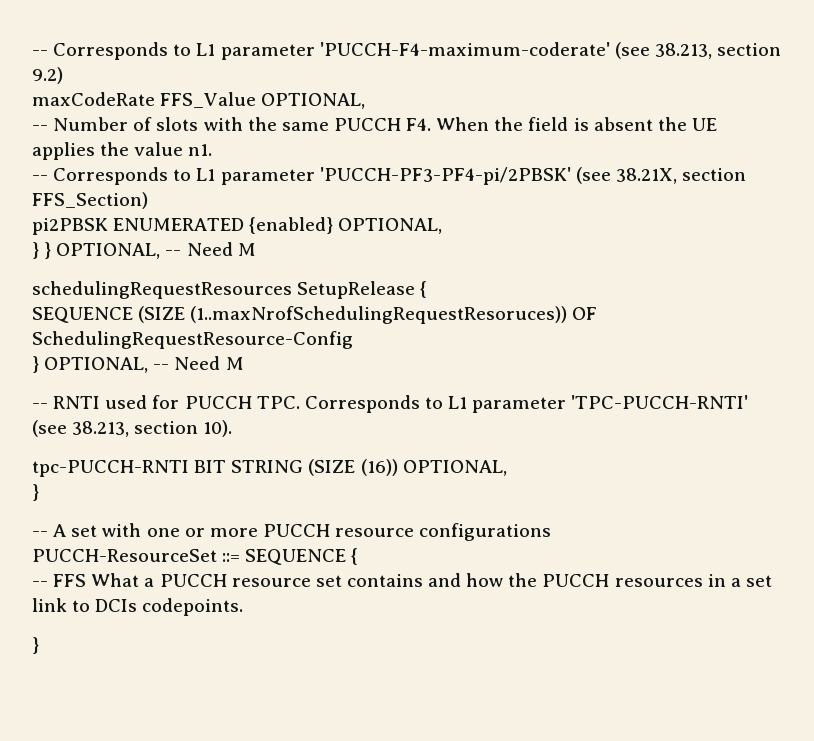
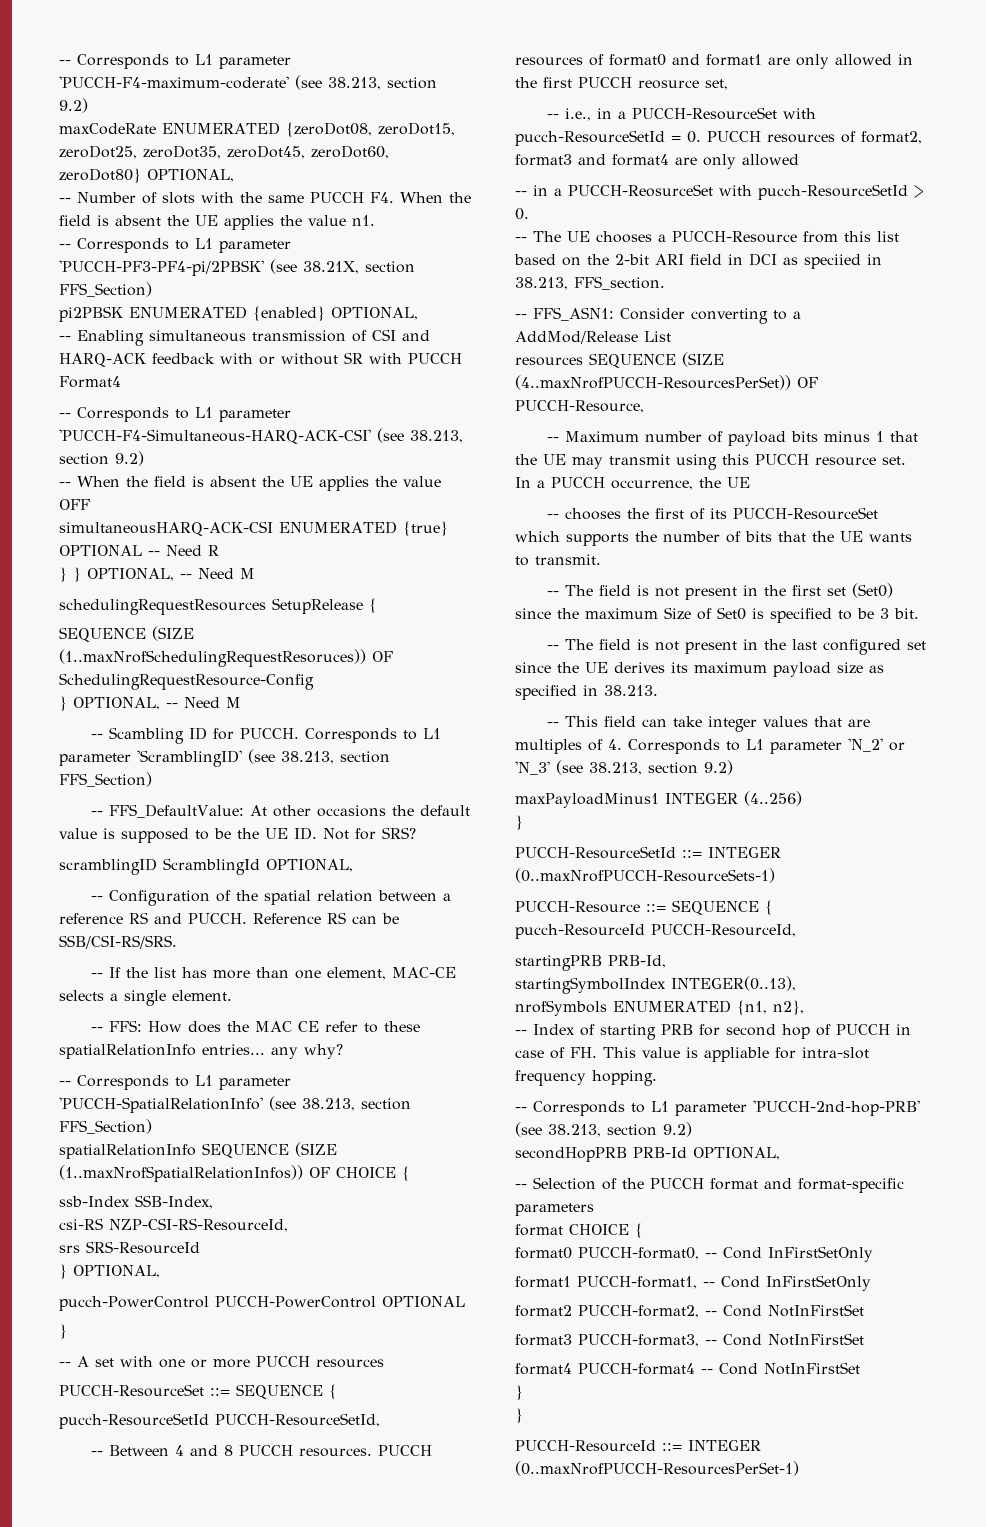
[160,92,257,108] FFS_Value -> [162,122,455,137] [59,145,389,159] [59,168,141,183] ENUMERATED {zeroDot08, zeroDot15, zeroDot25, zeroDot35, zeroDot45, zeroDot60, zeroDot80}
(443, 226) none -> [59,329,430,346] [59,352,462,367] [59,376,121,388] [59,407,291,422] [59,428,463,444] [59,451,144,466] [59,476,441,491] [59,499,90,510] [59,521,448,536] [59,545,219,556] // -- Enabling simultaneous transmission of CSI and HARQ-ACK feedback with or without SR with PUCCH Format4 // -- Corresponds to L1 parameter 'PUCCH-F4-Simultaneous-HARQ-ACK-CSI' (see 38.213, section 9.2) // -- When the field is absent the UE applies the value OFF // simultaneousHARQ-ACK-CSI ENUMERATED {true} OPTIONAL -- Need R
[53,395,749,413] [32,420,233,437] [32,459,507,477] RNTI used for PUCCH TPC. Corresponds to L1 parameter 'TPC-PUCCH-RNTI' (see 38.213, section 10). // tpc-PUCCH-RNTI BIT STRING (SIZE (16)) OPTIONAL, -> [108,727,441,744] [59,749,390,767] [59,772,152,787] [90,804,470,818] [59,827,416,843] [59,858,353,875] [90,890,451,906] [59,912,399,924] [59,935,177,949] [90,967,456,980] [59,990,232,1006] [90,1020,420,1033] [59,1044,343,1059] [59,1075,291,1090] [59,1096,411,1113] [59,1119,152,1134] [59,1142,337,1159] [59,1165,410,1182] [59,1195,213,1209] [59,1218,288,1232] [59,1241,200,1254] [59,1264,160,1279] [59,1296,465,1311] Scambling ID for PUCCH. Corresponds to L1 parameter 'ScramblingID' (see 38.213, section FFS_Section) // -- FFS_DefaultValue: At other occasions the default value is supposed to be the UE ID. Not for SRS? // scramblingID ScramblingId OPTIONAL, // -- Configuration of the spatial relation between a reference RS and PUCCH. Reference RS can be SSB/CSI-RS/SRS. // -- If the list has more than one element, MAC-CE selects a single element. // -- FFS: How does the MAC CE refer to these spatialRelationInfo entries... any why? // -- Corresponds to L1 parameter 'PUCCH-SpatialRelationInfo' (see 38.213, section FFS_Section) // spatialRelationInfo SEQUENCE (SIZE (1..maxNrofSpatialRelationInfos)) OF CHOICE { // ssb-Index SSB-Index, // csi-RS NZP-CSI-RS-ResourceId, // srs SRS-ResourceId // } OPTIONAL, // pucch-PowerControl PUCCH-PowerControl OPTIONAL
[335,523,552,541] resource configurations -> [316,1359,384,1368] resources
[32,573,772,587] [32,598,244,616] [32,637,39,654] // -- FFS What a PUCCH resource set contains and how the PUCCH resources in a set link to DCIs codepoints. // } -> [59,1413,380,1429] [90,1445,432,1457] [515,54,913,69] [515,77,728,90] [546,107,816,121] [515,130,922,146] [515,154,799,169] [515,184,923,200] [515,208,529,220] [515,231,899,243] [514,253,882,269] [515,276,665,290] [515,307,801,324] [515,331,671,344] [515,352,724,368] [515,375,818,390] [515,400,644,413] [546,431,918,446] [515,454,906,470] [515,477,750,490] [546,507,878,520] [515,531,912,546] [515,554,601,566] [546,583,893,600] [515,607,919,623] [546,639,926,655] [515,662,884,677] [515,685,658,700] [546,716,870,732] [515,738,905,754] [515,760,733,775] [515,791,802,808] [515,815,523,830] [515,846,781,859] [515,868,775,883] [515,900,773,915] [515,924,796,939] [515,955,666,971] [515,976,796,994] [515,1000,804,1016] [515,1024,911,1040] [515,1047,869,1062] [515,1070,657,1086] [515,1100,920,1116] [515,1122,692,1137] [515,1147,780,1162] [515,1177,904,1193] [515,1203,594,1216] [515,1223,643,1238] [515,1246,873,1262] [515,1275,871,1291] [515,1304,864,1318] [515,1333,864,1347] [515,1362,860,1375] [515,1385,523,1400] [515,1408,523,1423] [515,1440,761,1452] [515,1461,799,1476] // pucch-ResourceSetId PUCCH-ResourceSetId, // -- Between 4 and 8 PUCCH resources. PUCCH resources of format0 and format1 are only allowed in the first PUCCH reosurce set, // -- i.e., in a PUCCH-ResourceSet with pucch-ResourceSetId = 0. PUCCH resources of format2, format3 and format4 are only allowed // -- in a PUCCH-ReosurceSet with pucch-ResourceSetId > 0. // -- The UE chooses a PUCCH-Resource from this list based on the 2-bit ARI field in DCI as speciied in 38.213, FFS_section. // -- FFS_ASN1: Consider converting to a AddMod/Release List // resources SEQUENCE (SIZE (4..maxNrofPUCCH-ResourcesPerSet)) OF PUCCH-Resource, // -- Maximum number of payload bits minus 1 that the UE may transmit using this PUCCH resource set. In a PUCCH occurrence, the UE // -- chooses the first of its PUCCH-ResourceSet which supports the number of bits that the UE wants to transmit. // -- The field is not present in the first set (Set0) since the maximum Size of Set0 is specified to be 3 bit. // -- The field is not present in the last configured set since the UE derives its maximum payload size as specified in 38.213. // -- This field can take integer values that are multiples of 4. Corresponds to L1 parameter 'N_2' or 'N_3' (see 38.213, section 9.2) // maxPayloadMinus1 INTEGER (4..256) // } // PUCCH-ResourceSetId ::= INTEGER (0..maxNrofPUCCH-ResourceSets-1) // PUCCH-Resource ::= SEQUENCE { // pucch-ResourceId PUCCH-ResourceId, // startingPRB PRB-Id, // startingSymbolIndex INTEGER(0..13), // nrofSymbols ENUMERATED {n1, n2}, // -- Index of starting PRB for second hop of PUCCH in case of FH. This value is appliable for intra-slot frequency hopping. // -- Corresponds to L1 parameter 'PUCCH-2nd-hop-PRB' (see 38.213, section 9.2) // secondHopPRB PRB-Id OPTIONAL, // -- Selection of the PUCCH format and format-specific parameters // format CHOICE { // format0 PUCCH-format0, -- Cond InFirstSetOnly // format1 PUCCH-format1, -- Cond InFirstSetOnly // format2 PUCCH-format2, -- Cond NotInFirstSet // format3 PUCCH-format3, -- Cond NotInFirstSet // format4 PUCCH-format4 -- Cond NotInFirstSet // } // } // PUCCH-ResourceId ::= INTEGER (0..maxNrofPUCCH-ResourcesPerSet-1)

